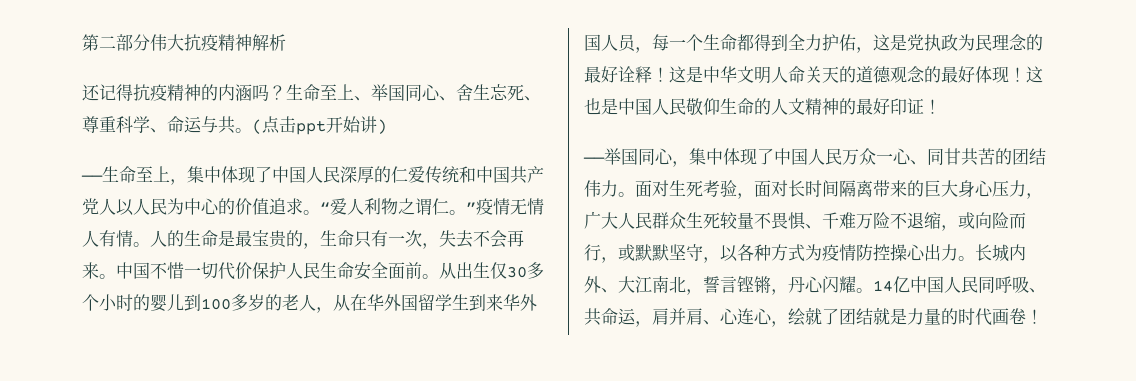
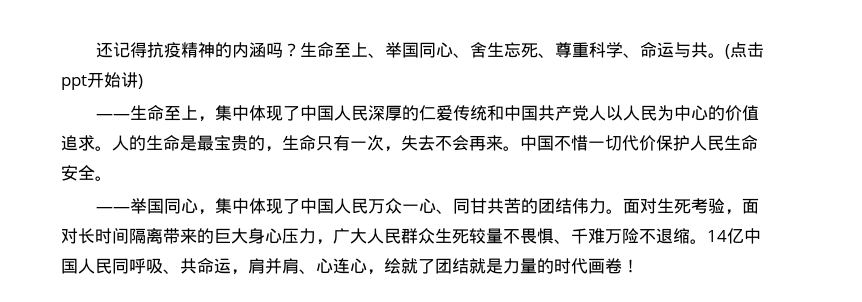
[82,34,286,51] 第二部分伟大抗疫精神解析 // -> (95, 50) none
[320,198,544,215] [82,230,150,247] “爱人利物之谓仁。”疫情无情人有情。 -> (112, 148) none
[388,262,544,279] [82,294,537,313] [584,34,1043,53] [584,66,1043,84] [584,98,941,116] 面前。从出生仅30多个小时的婴儿到100多岁的老人，从在华外国留学生到来华外国人员，每一个生命都得到全力护佑，这是党执政为民理念的最好诠释！这是中华文明人命关天的道德观念的最好体现！这也是中国人民敬仰生命的人文精神的最好印证！ -> [95,176,112,181] 。
[941,212,1026,231] [584,244,1026,263] [584,276,856,295] ，或向险而行，或默默坚守，以各种方式为疫情防控操心出力。长城内外、大江南北，誓言铿锵，丹心闪耀 -> (690, 236) none

